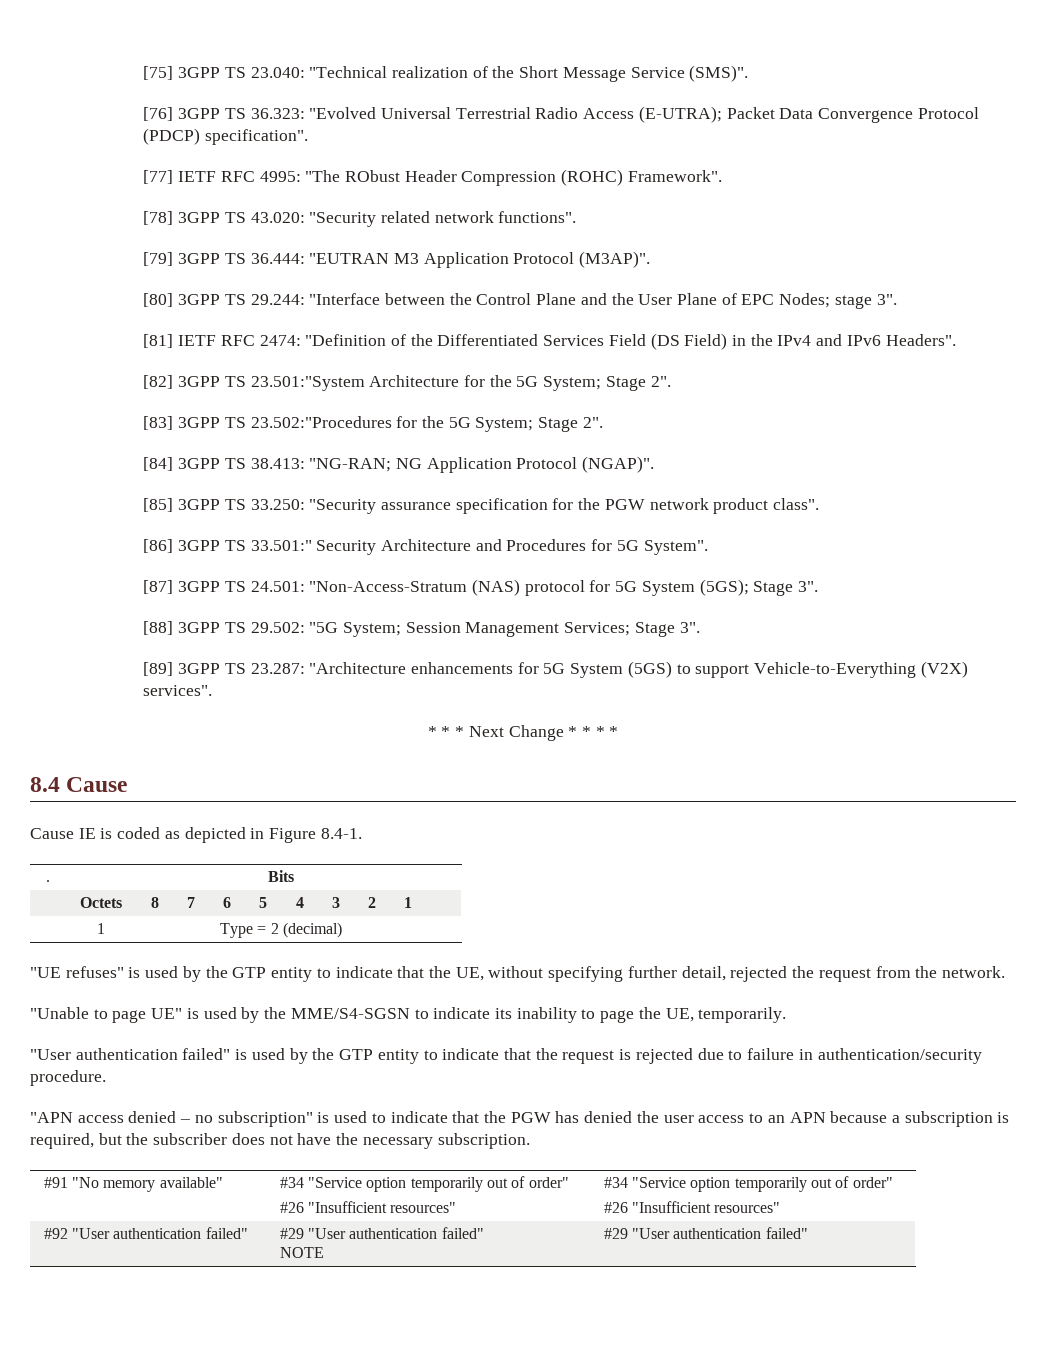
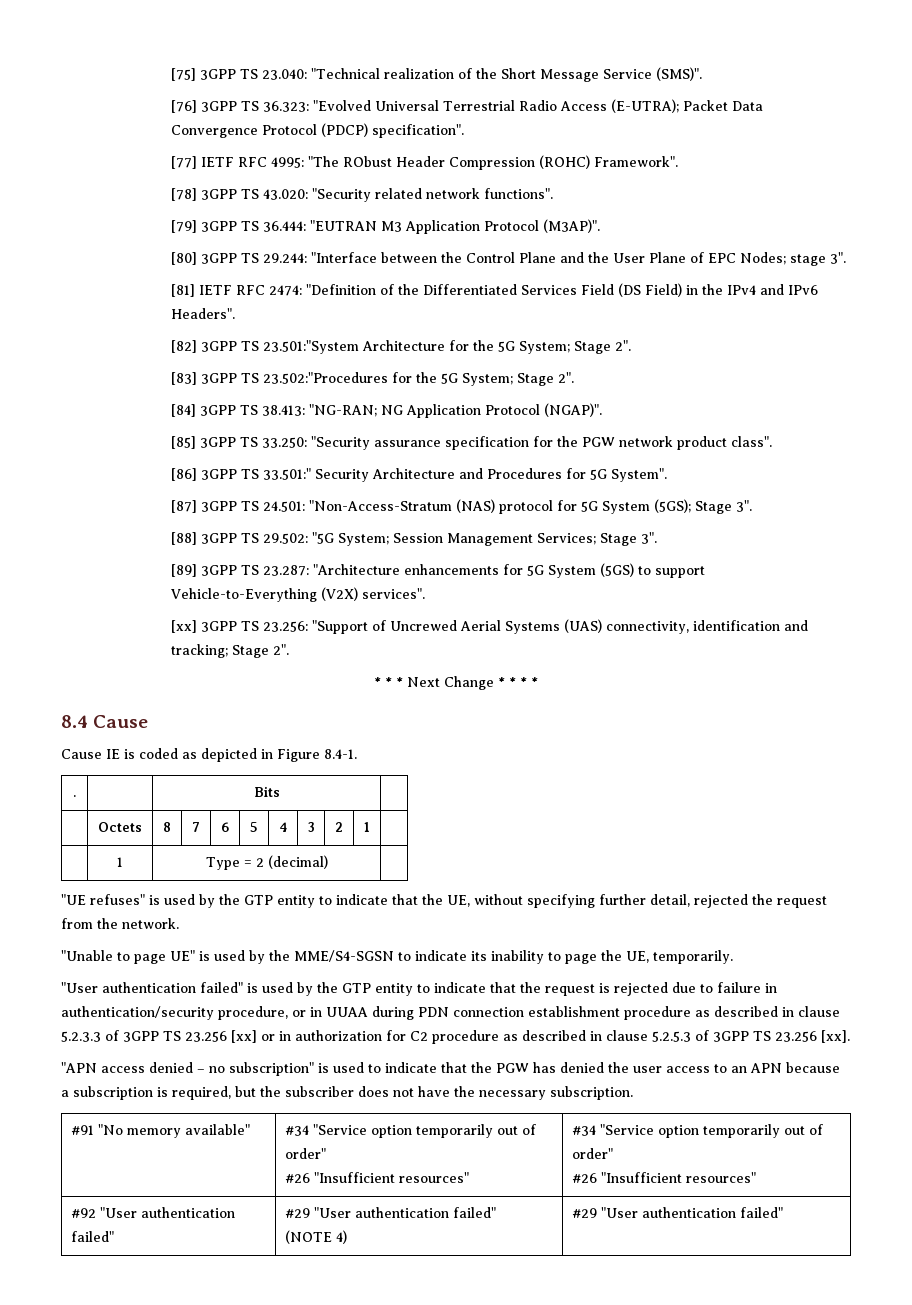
(213, 690) none -> [171,619,809,634] [171,644,290,658] // [xx] 3GPP TS 23.256: "Support of Uncrewed Aerial Systems (UAS) connectivity, identification and tracking; Stage 2".
[30,1070,106,1086] procedure. -> [218,1006,840,1020] [61,1030,850,1044] procedure, or in UUAA during PDN connection establishment procedure as described in clause 5.2.3.3 of 3GPP TS 23.256 [xx] or in authorization for C2 procedure as described in clause 5.2.5.3 of 3GPP TS 23.256 [xx].
[279,1247,324,1258] NOTE -> [284,1230,347,1244] (NOTE 4)

